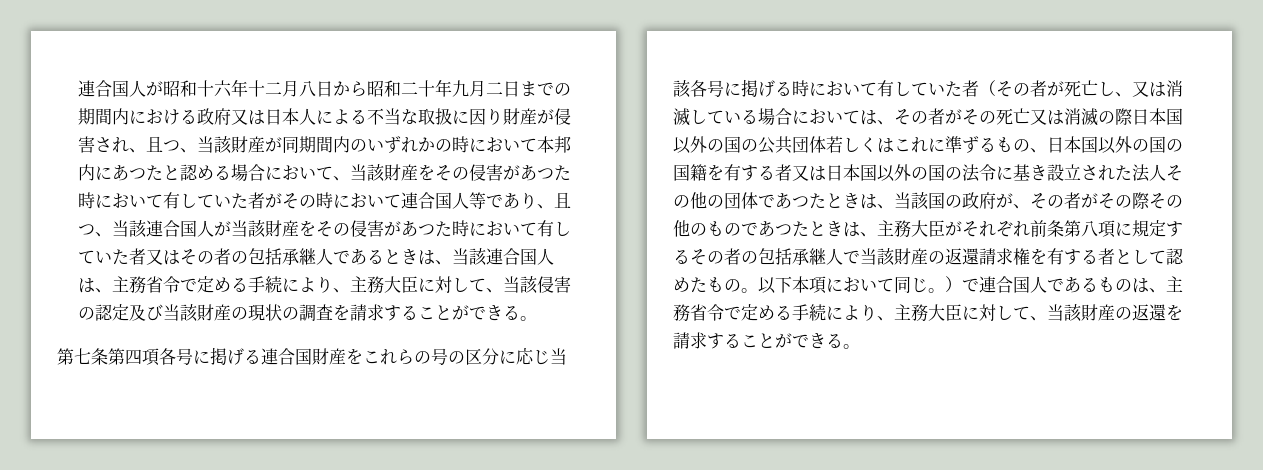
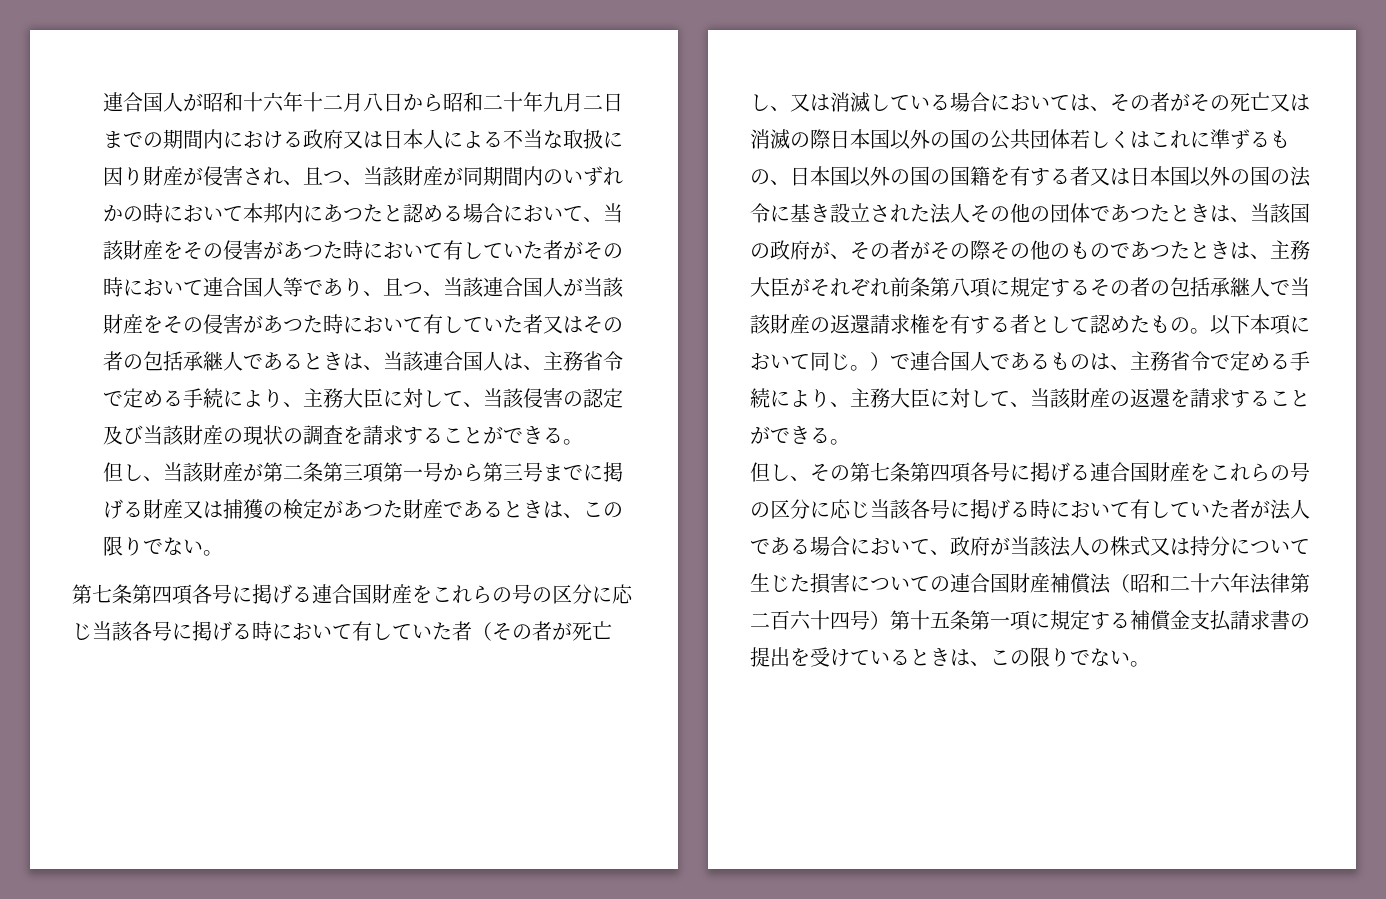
(538, 318) none -> [102,462,623,483] [102,499,623,519] [102,536,223,556] // 但し、当該財産が第二条第三項第一号から第三号までに掲げる財産又は捕獲の検定があつた財産であるときは、この限りでない。
(860, 346) none -> [750,462,1310,483] [750,499,1310,520] [750,536,1310,557] [750,573,1310,594] [750,610,1310,631] [750,647,1150,667] // 但し、その第七条第四項各号に掲げる連合国財産をこれらの号の区分に応じ当該各号に掲げる時において有していた者が法人である場合において、政府が当該法人の株式又は持分について生じた損害についての連合国財産補償法（昭和二十六年法律第二百六十四号）第十五条第一項に規定する補償金支払請求書の提出を受けているときは、この限りでない。

